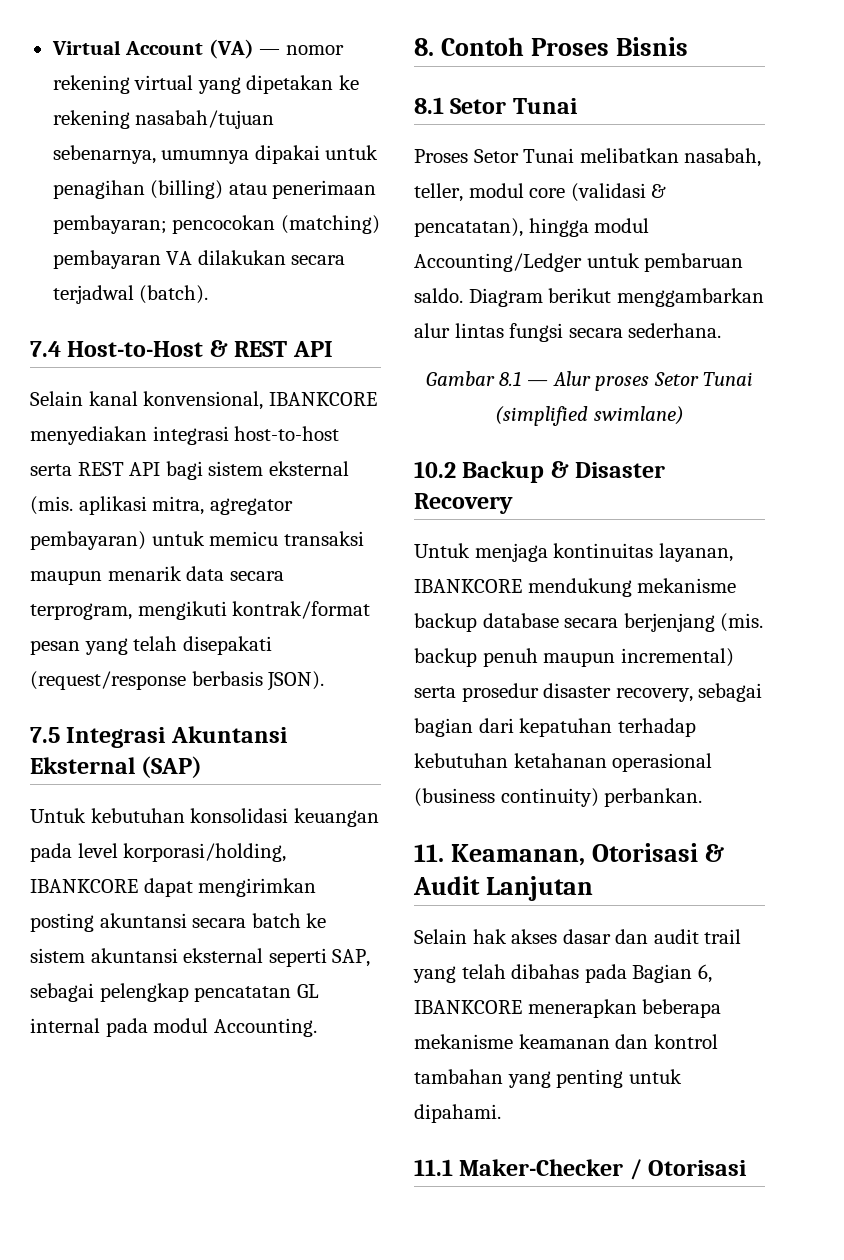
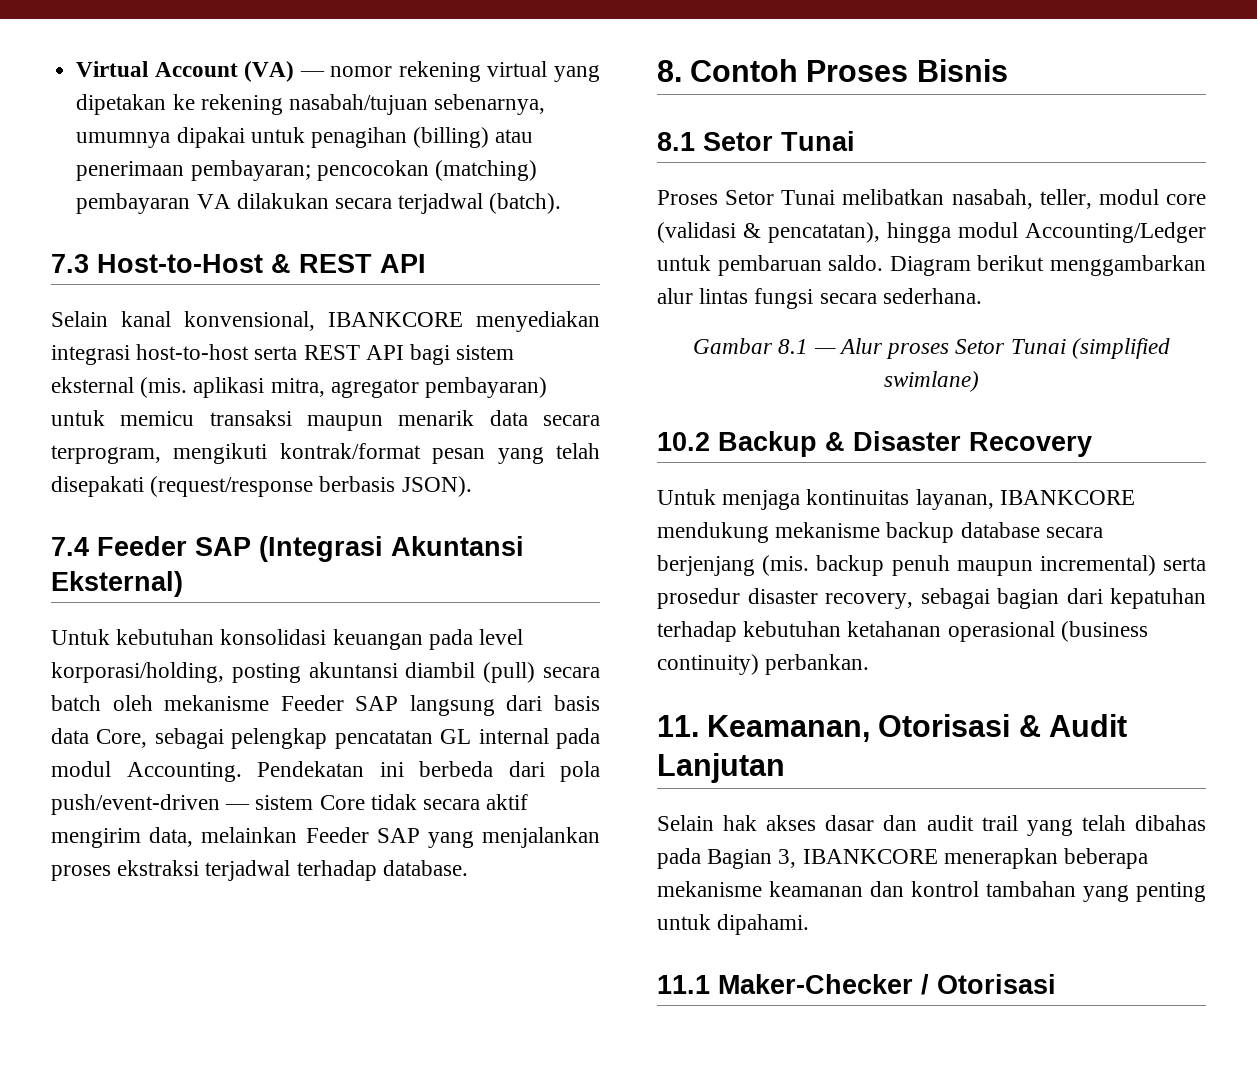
[30,341,61,357] 7.4 -> [51,254,89,273] 7.3
[30,726,288,748] [30,756,203,778] 7.5 Integrasi Akuntansi Eksternal (SAP) -> [51,536,524,562] [51,571,183,597] 7.4 Feeder SAP (Integrasi Akuntansi Eksternal)
[30,878,317,897] [30,913,327,932] [30,948,371,967] IBANKCORE dapat mengirimkan posting akuntansi secara batch ke sistem akuntansi eksternal seperti SAP, -> [231,662,600,683] [51,695,600,716] [51,728,148,748] posting akuntansi diambil (pull) secara batch oleh mekanisme Feeder SAP langsung dari basis data Core,
(317, 1027) none -> [257,761,600,782] [51,794,529,815] [51,827,600,848] [51,860,468,881] Pendekatan ini berbeda dari pola push/event-driven — sistem Core tidak secara aktif mengirim data, melainkan Feeder SAP yang menjalankan proses ekstraksi terjadwal terhadap database.
[697,964,712,983] 6, -> [778,849,797,868] 3,

